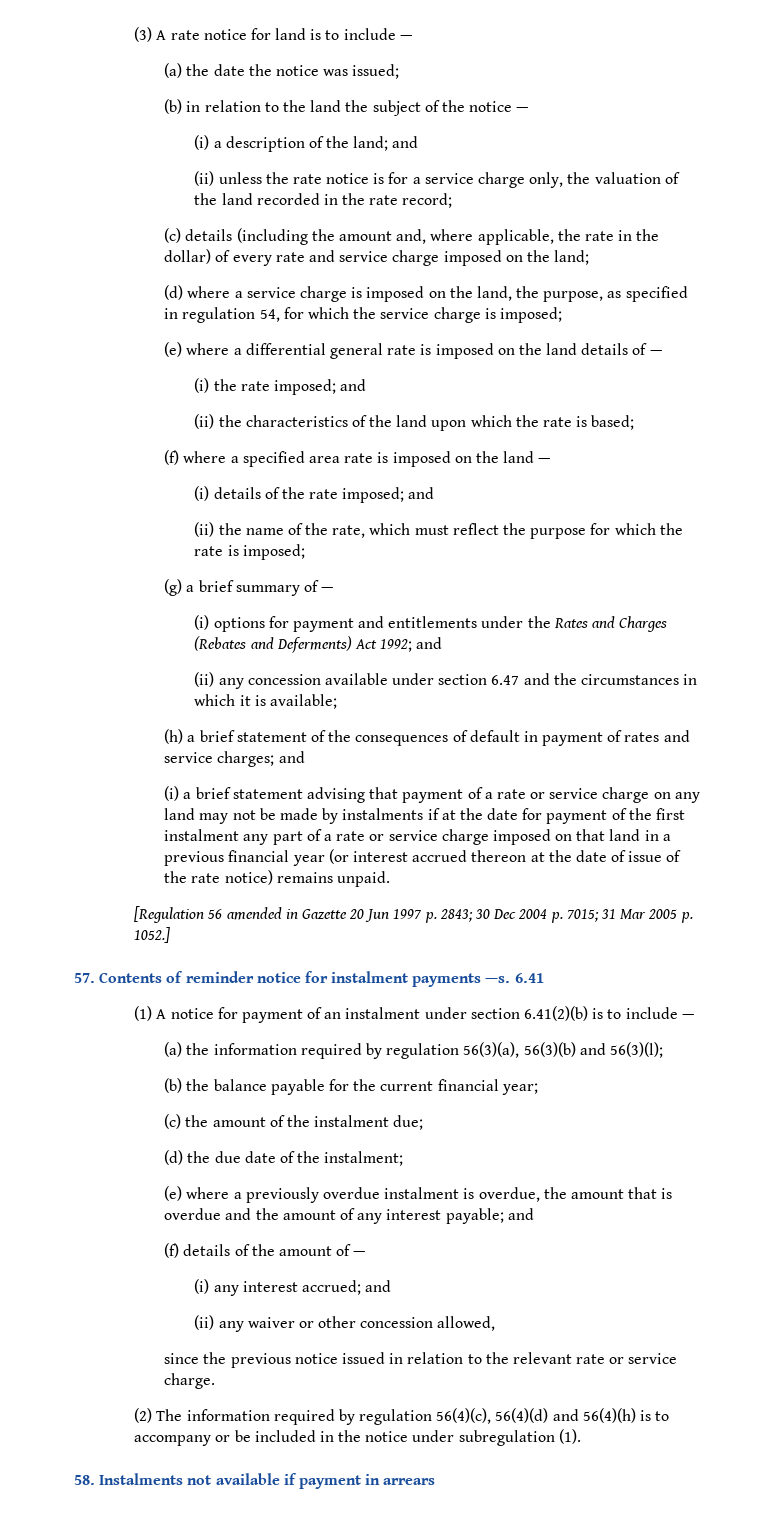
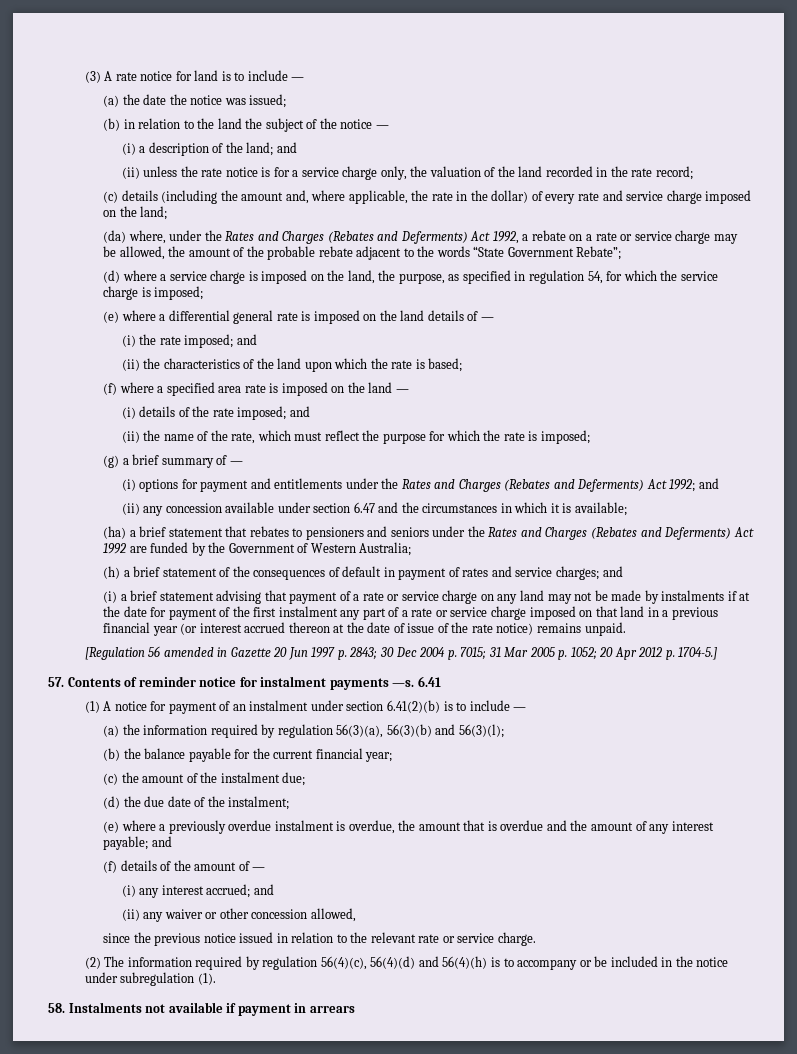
(590, 257) none -> [103,230,738,244] [103,246,622,260] // (da) where, under the Rates and Charges (Rebates and Deferments) Act 1992, a rebate on a rate or service charge may be allowed, the amount of the probable rebate adjacent to the words “State Government Rebate”;
(337, 701) none -> [103,526,754,540] [103,542,412,556] // (ha) a brief statement that rebates to pensioners and seniors under the Rates and Charges (Rebates and Deferments) Act 1992 are funded by the Government of Western Australia;
[134,927,171,943] 1052.] -> [570,647,718,660] 1052; 20 Apr 2012 p. 1704-5.]

